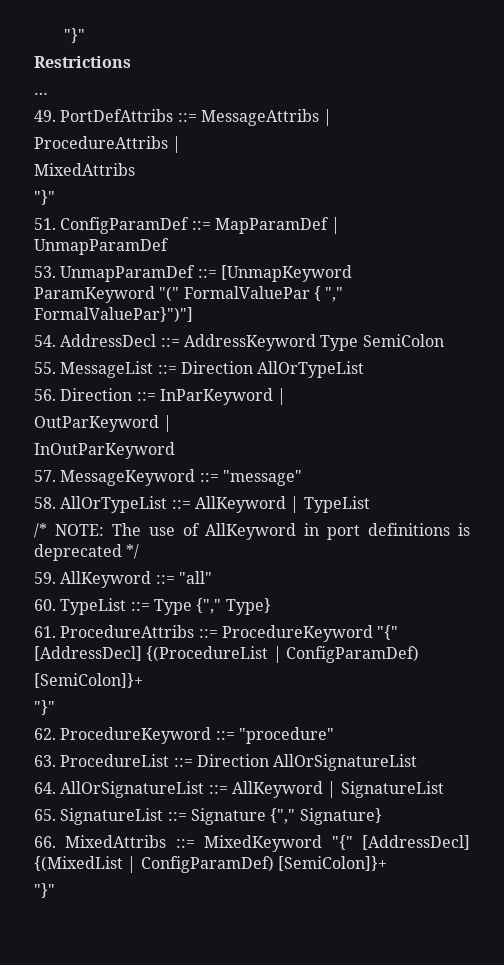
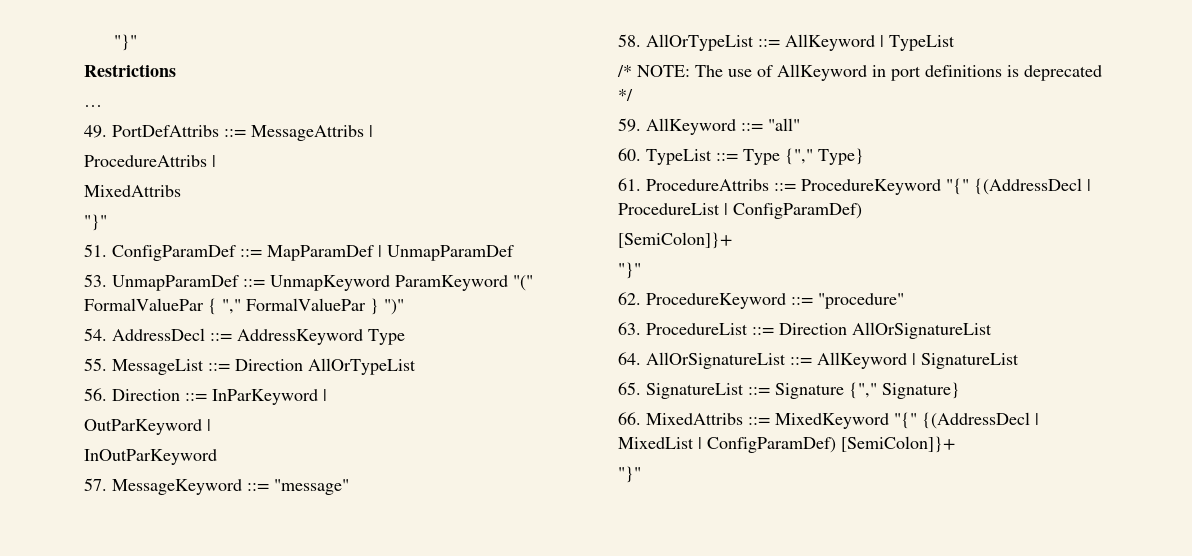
[220,265,352,282] [UnmapKeyword -> [270,275,390,291] UnmapKeyword
[34,307,193,323] FormalValuePar}")"] -> [246,298,404,315] FormalValuePar } ")"
[362,334,444,347] SemiColon -> (405, 337) none
[34,646,269,662] [AddressDecl] {(ProcedureList -> [974,178,1091,195] [618,203,720,215] {(AddressDecl | ProcedureList
[362,835,471,850] [34,856,123,872] [AddressDecl] {(MixedList -> [922,412,1039,429] [618,437,694,449] {(AddressDecl | MixedList

